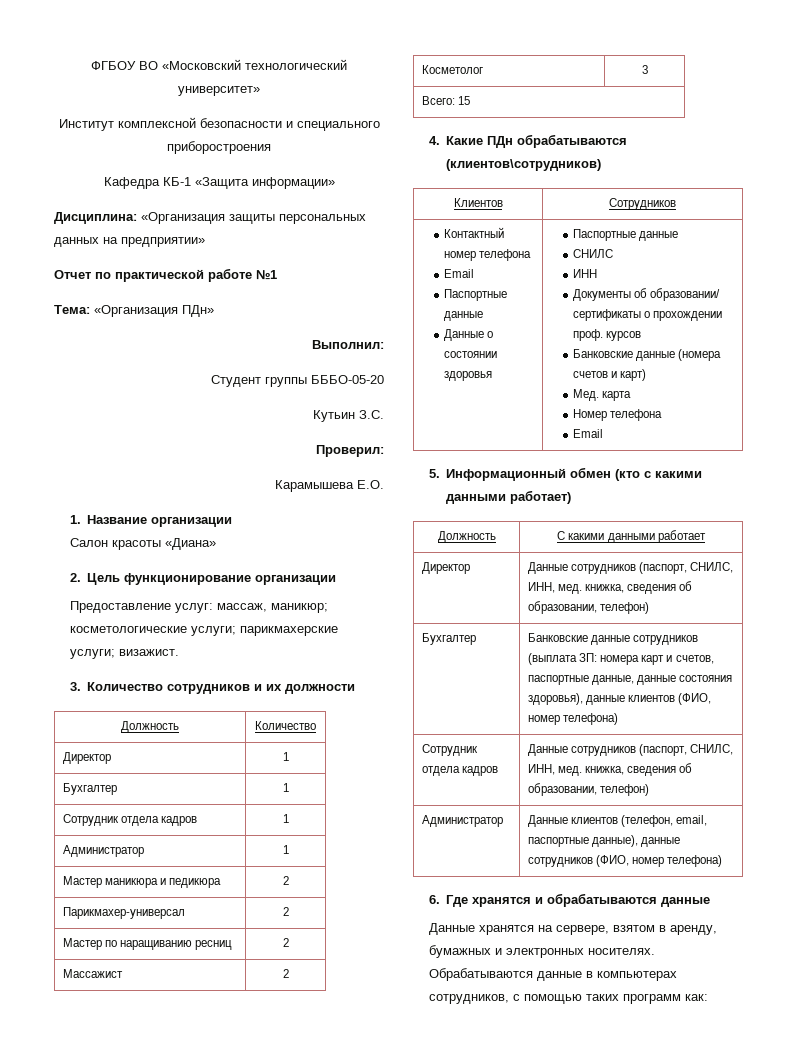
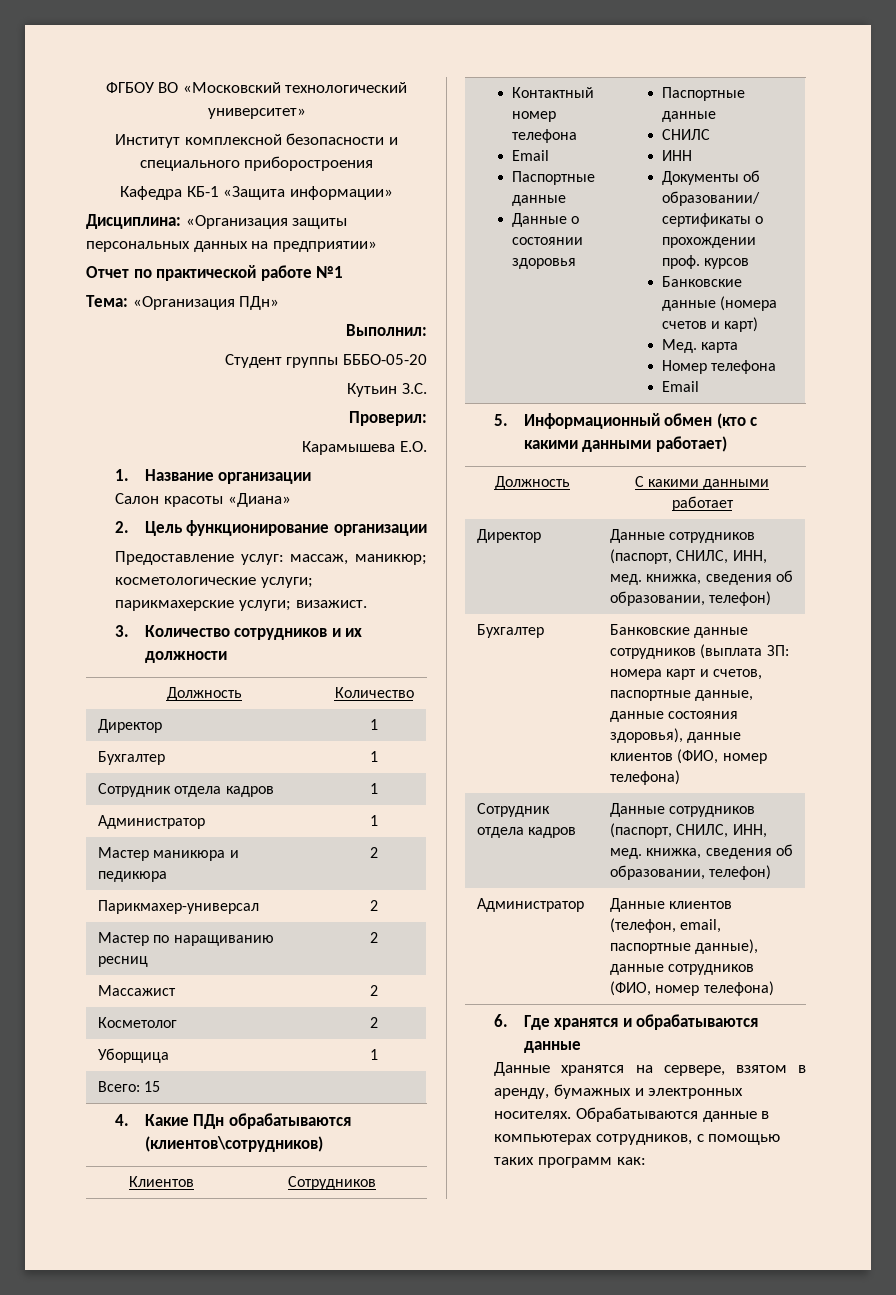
[641,65,648,74] 3 -> [370,1017,378,1028] [98,1048,170,1063] [370,1049,378,1060] 2 // Уборщица | 1

